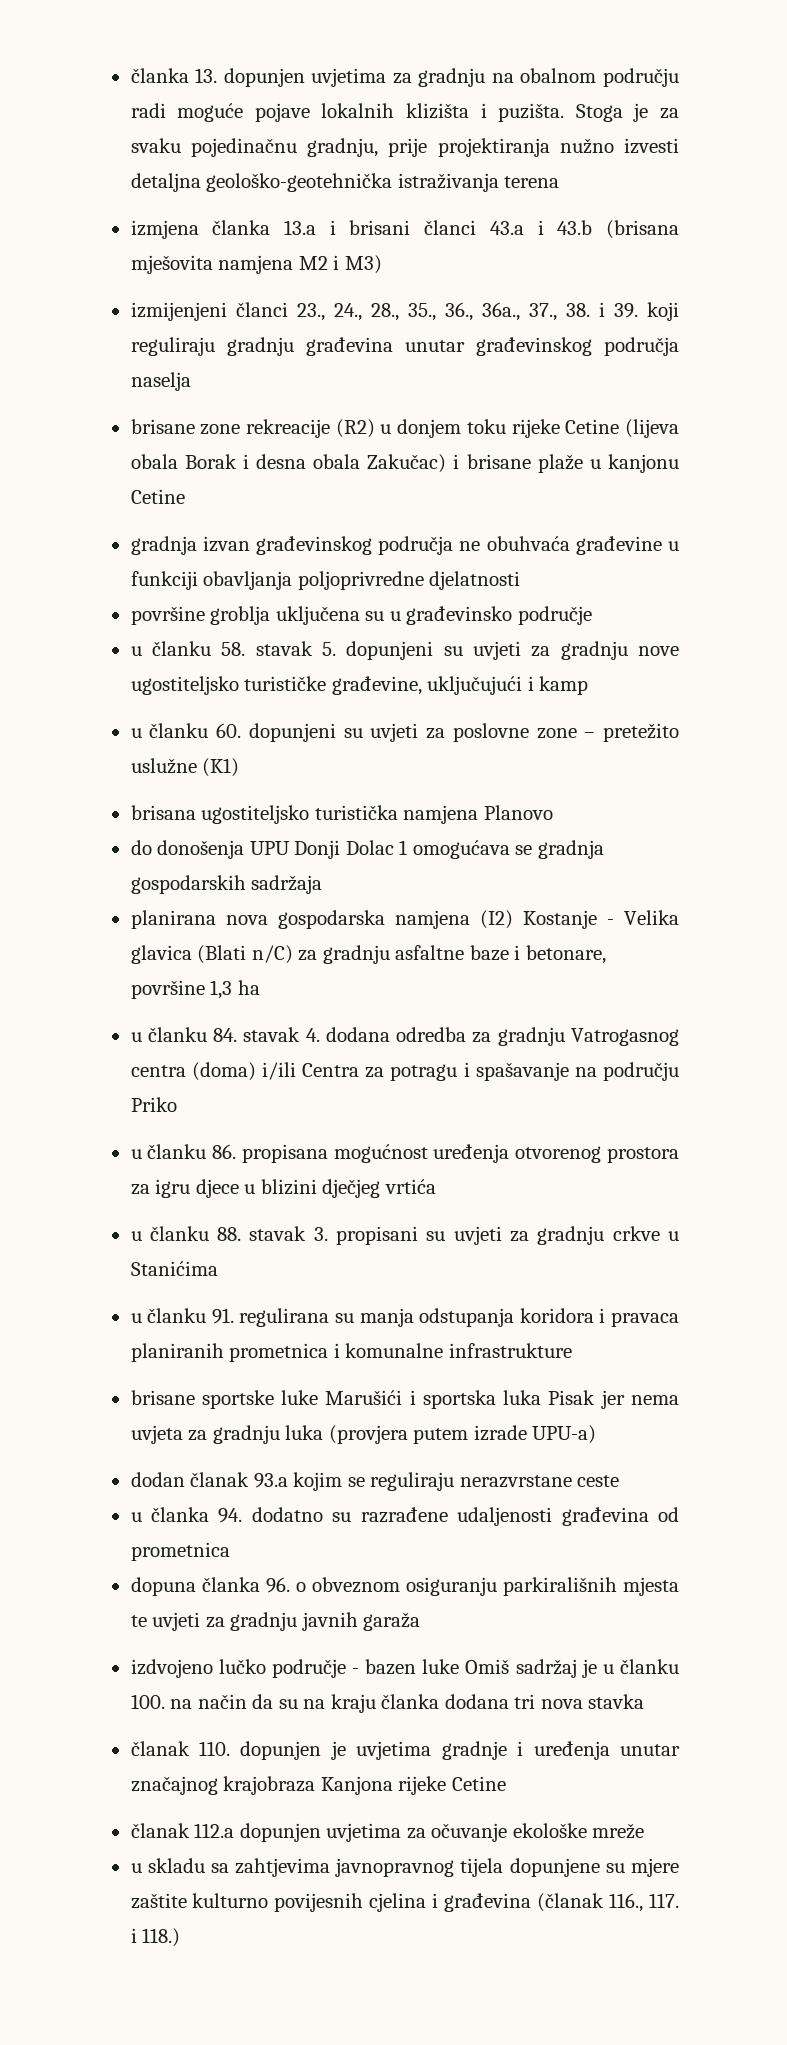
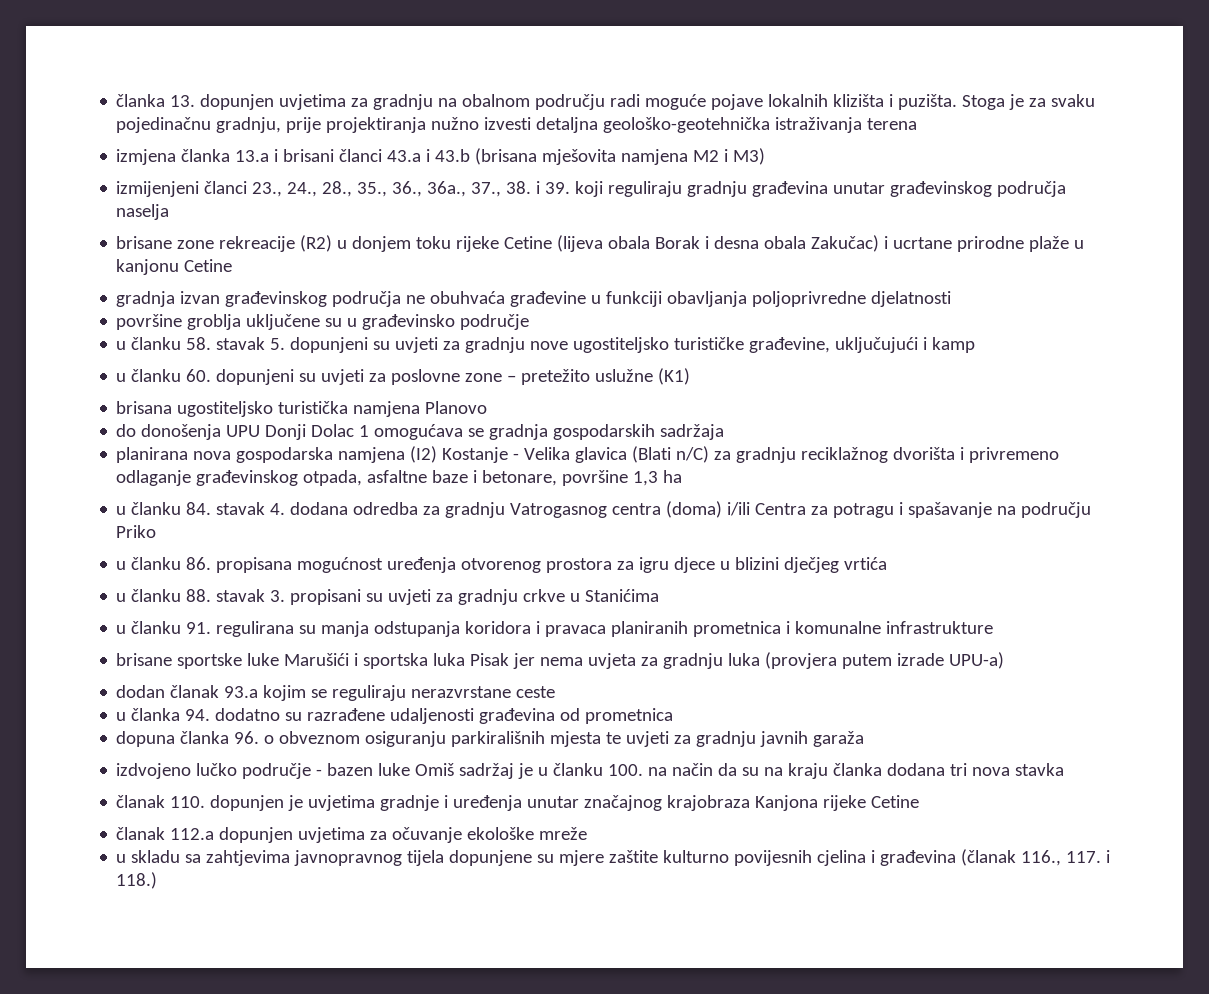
[466,454,531,469] brisane -> [893,236,1025,252] ucrtane prirodne
[275,606,360,625] uključena -> [246,314,321,330] uključene
(390, 954) none -> [801,447,1060,463] [116,470,363,486] reciklažnog dvorišta i privremeno odlaganje građevinskog otpada,

